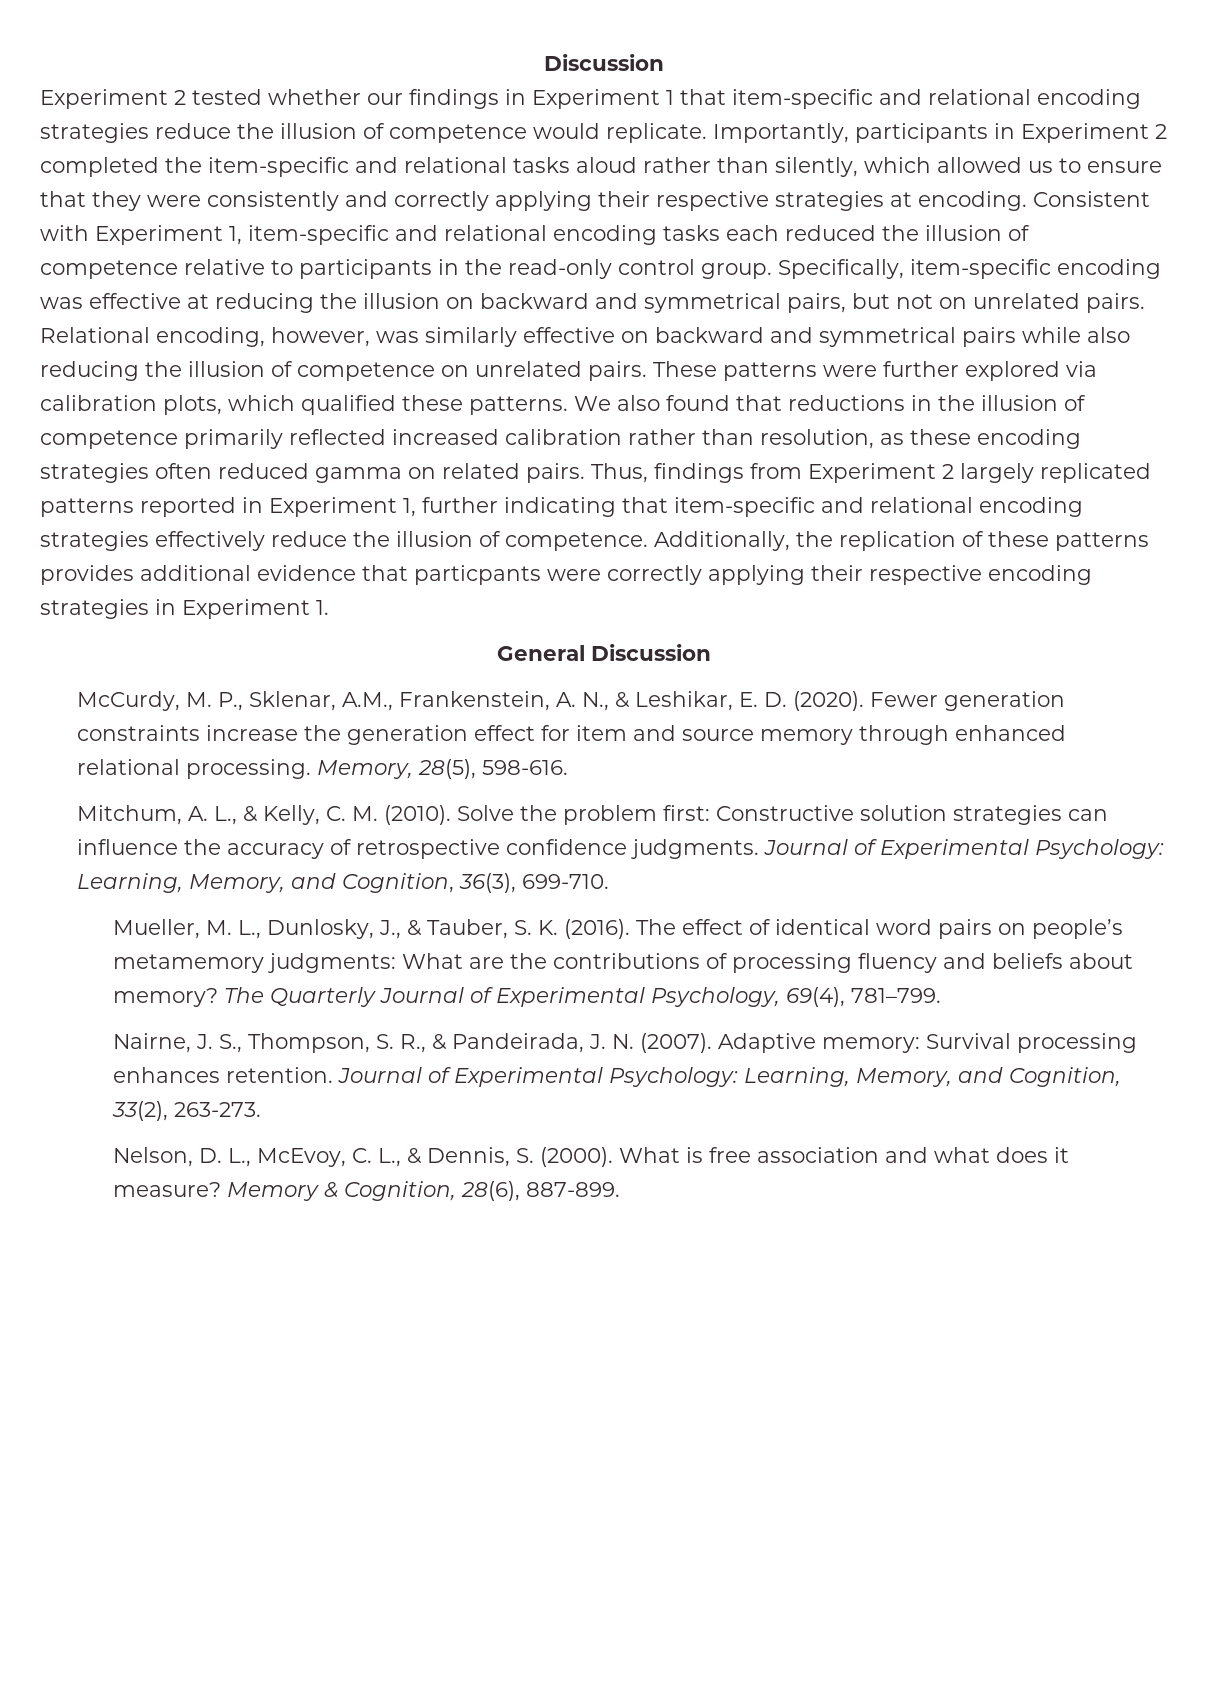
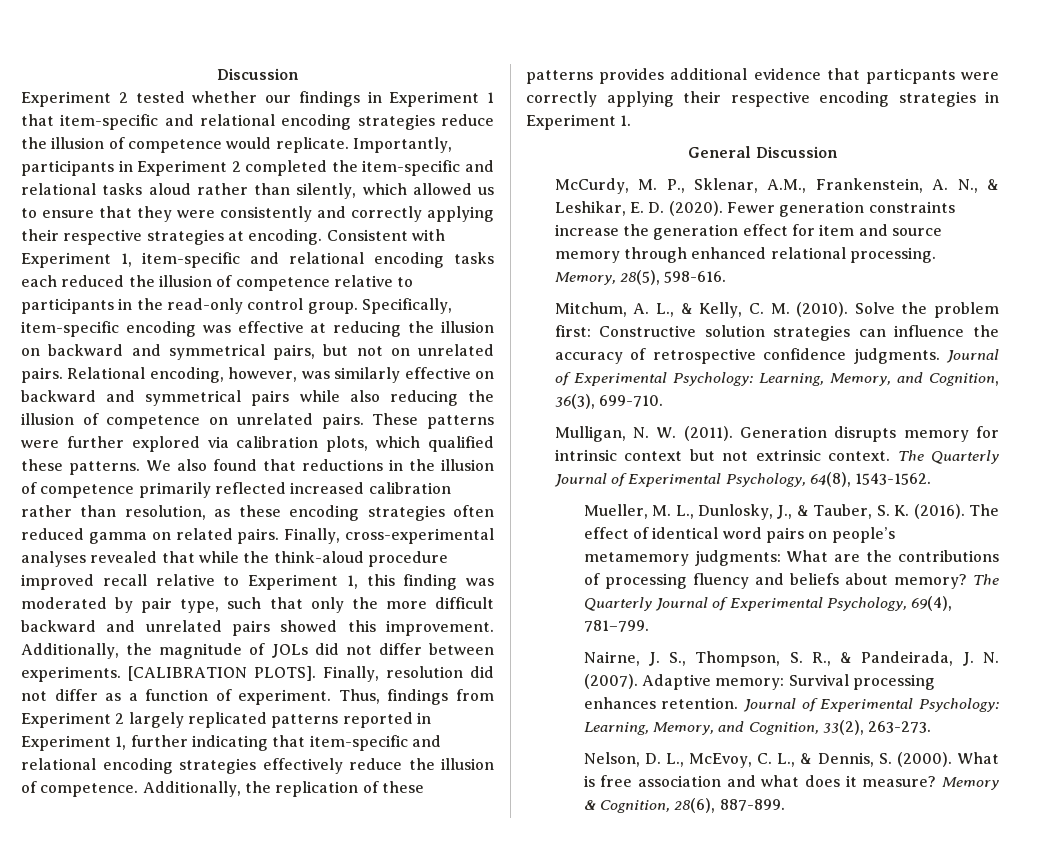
(585, 473) none -> [284,528,494,544] [21,551,448,567] [21,574,494,590] [21,597,494,613] [21,620,494,636] [21,643,494,659] [21,666,494,682] [21,689,332,705] Finally, cross-experimental analyses revealed that while the think-aloud procedure improved recall relative to Experiment 1, this finding was moderated by pair type, such that only the more difficult backward and unrelated pairs showed this improvement. Additionally, the magnitude of JOLs did not differ between experiments. [CALIBRATION PLOTS]. Finally, resolution did not differ as a function of experiment.
(609, 881) none -> [554,426,999,442] [554,449,999,464] [553,472,932,487] // Mulligan, N. W. (2011). Generation disrupts memory for intrinsic context but not extrinsic context. The Quarterly Journal of Experimental Psychology, 64(8), 1543-1562.

